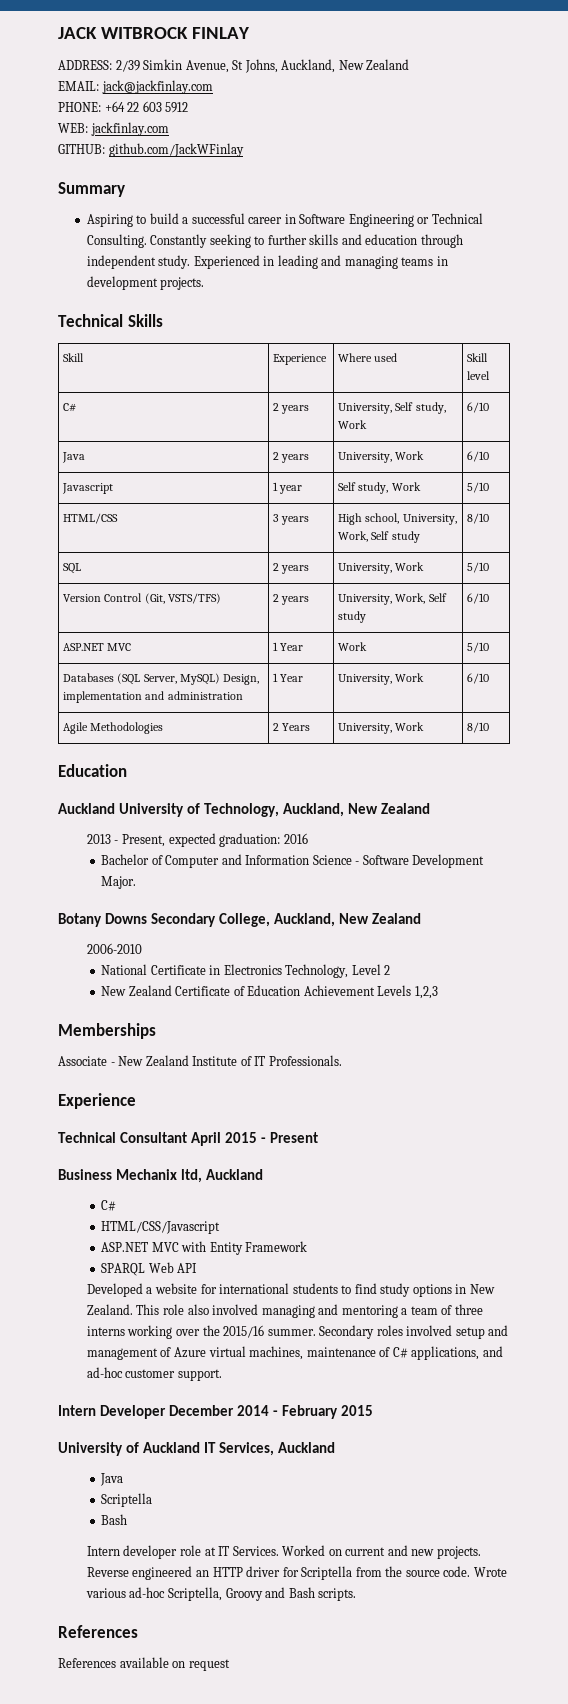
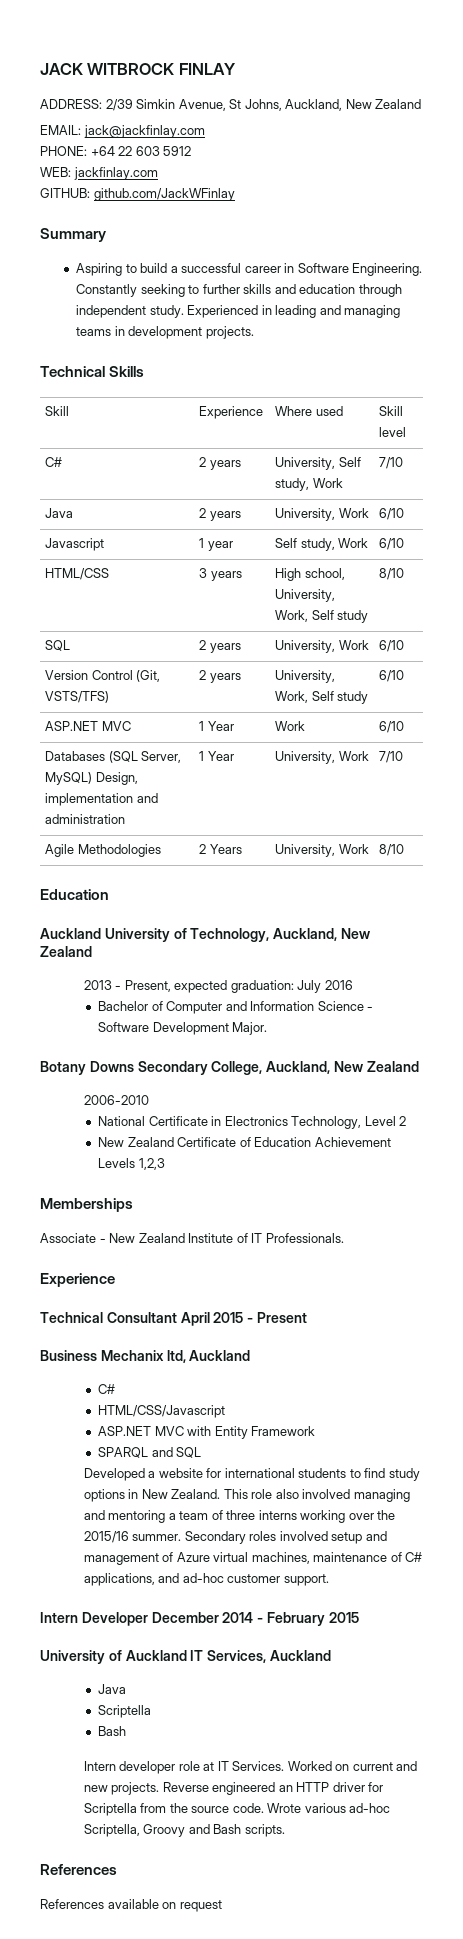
[348,213,483,227] [86,234,147,248] Engineering or Technical Consulting. -> [352,263,423,276] Engineering.
[467,402,490,413] 6/10 -> [379,457,404,469] 7/10
[467,482,490,493] 5/10 -> [379,538,405,550] 6/10
[467,562,490,573] 5/10 -> [379,640,405,652] 6/10
[467,642,490,653] 5/10 -> [379,721,405,733] 6/10
[467,673,490,684] 6/10 -> [379,751,404,763] 7/10
(281, 840) none -> [297,980,322,993] July
[148,1262,198,1273] Web API -> [151,1447,202,1458] and SQL

